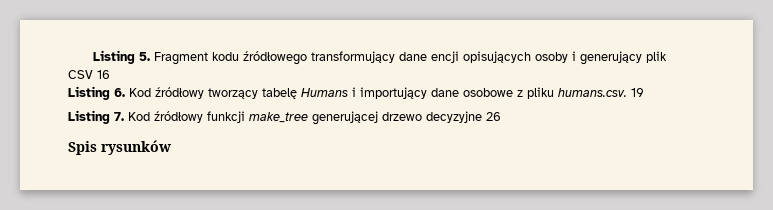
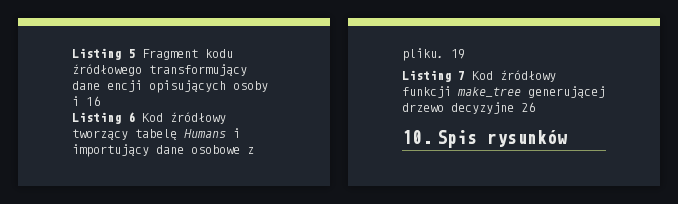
[92,50,150,64] Listing 5. -> [72,48,135,60] Listing 5
[579,51,667,65] [68,70,93,79] generujący plik CSV -> (79, 101) none
[114,88,125,97] 6. -> [128,112,135,122] 6
[527,87,627,99] pliku humans.csv. -> [402,48,444,61] pliku.
[114,112,124,121] 7. -> [458,71,465,80] 7
(501, 116) none -> [402,130,432,144] 10.

